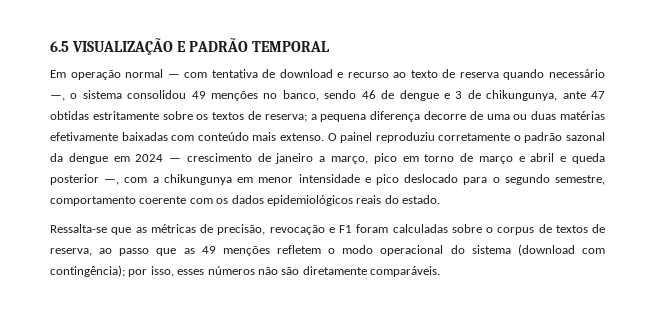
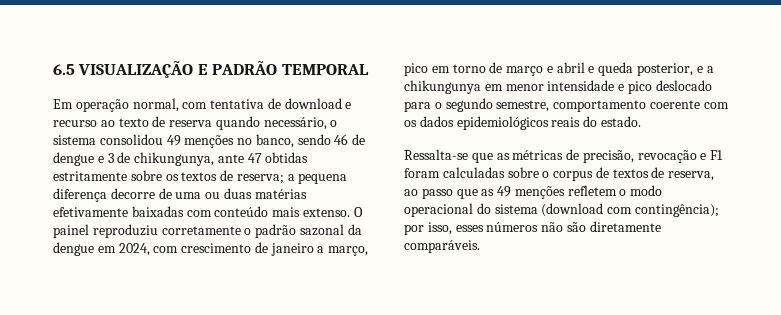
[125,69,180,78] normal — -> [132,98,179,112] normal,
[549,69,606,78] [50,95,65,101] necessário —, -> [263,117,327,130] necessário,
[135,154,182,162] 2024 — -> [118,243,179,256] 2024, com
[50,174,148,185] posterior —, com -> [637,63,703,76] posterior, e

